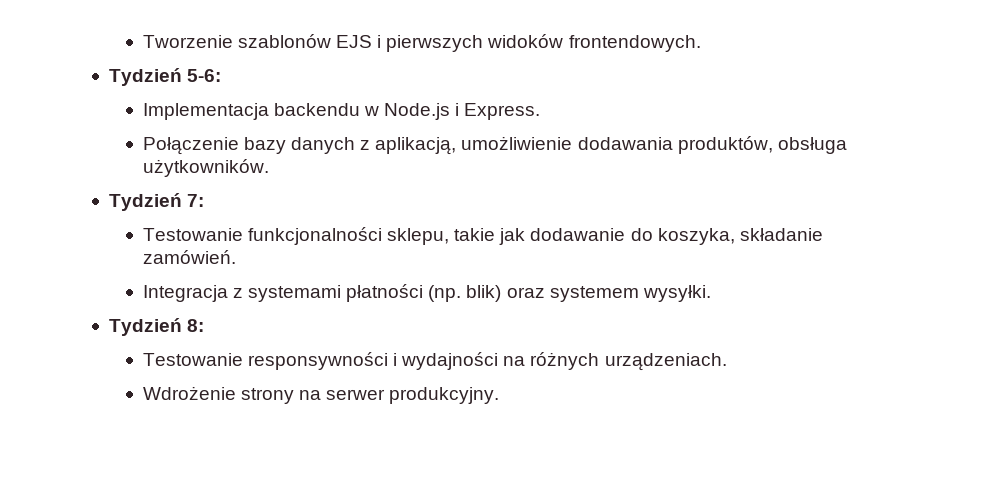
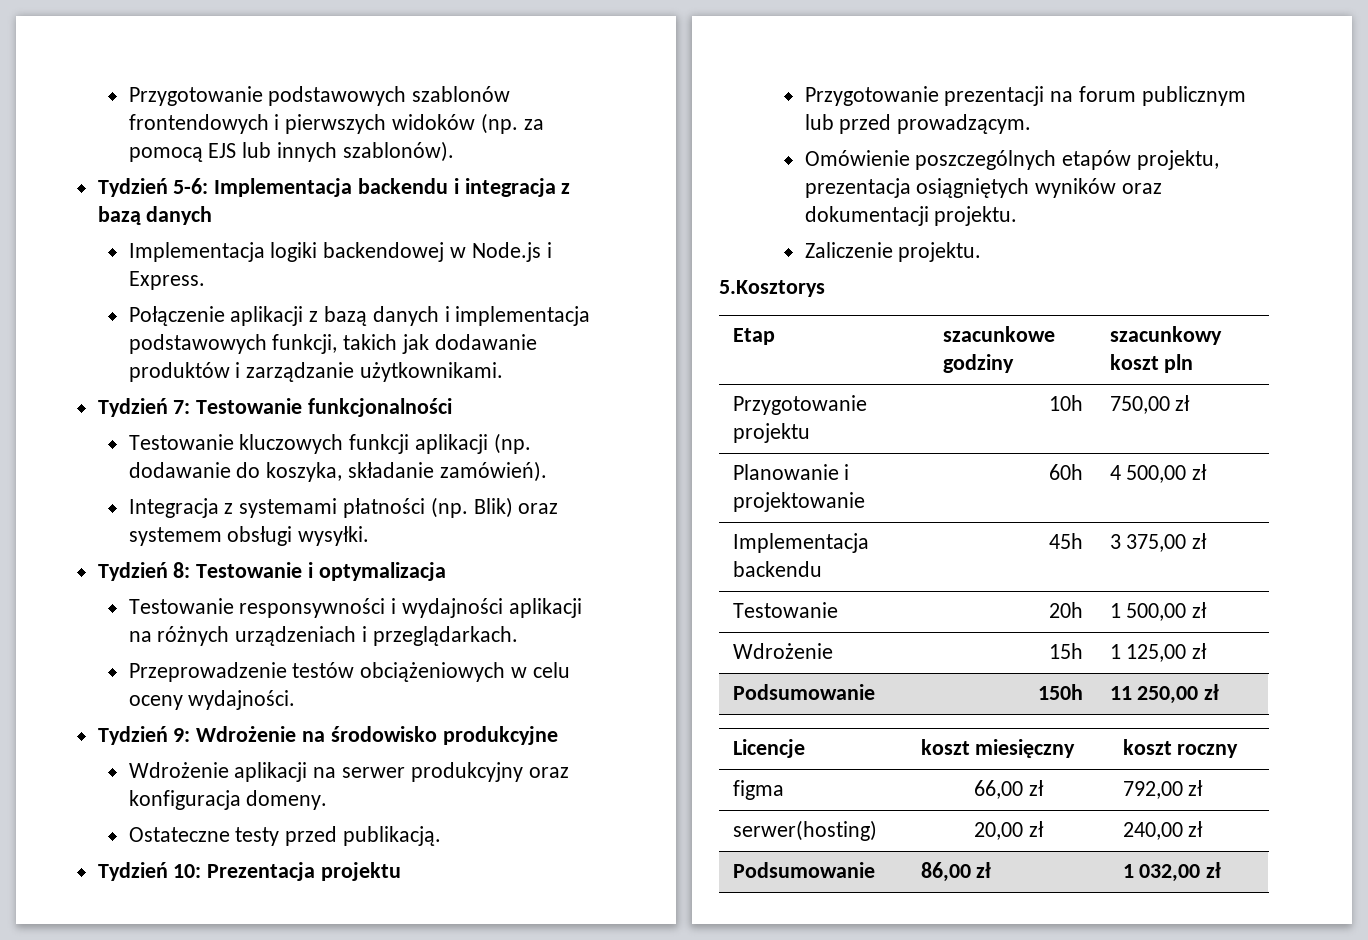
[142,34,701,52] [108,68,221,86] [142,103,360,120] Tworzenie szablonów EJS i pierwszych widoków frontendowych. // Tydzień 5-6: // Implementacja backendu -> [128,86,511,106] [128,113,544,134] [128,141,454,162] [97,178,571,197] [97,206,213,225] [128,242,445,262] Przygotowanie podstawowych szablonów frontendowych i pierwszych widoków (np. za pomocą EJS lub innych szablonów). // Tydzień 5-6: Implementacja backendu i integracja z bazą danych // Implementacja logiki backendowej
[243,136,847,155] [142,159,269,177] bazy danych z aplikacją, umożliwienie dodawania produktów, obsługa użytkowników. -> [230,306,591,326] [128,334,537,354] [128,362,503,382] aplikacji z bazą danych i implementacja podstawowych funkcji, takich jak dodawanie produktów i zarządzanie użytkownikami.
[142,227,526,245] // Testowanie funkcjonalności sklepu, takie jak -> [196,398,452,417] [128,433,531,454] Testowanie funkcjonalności // Testowanie kluczowych funkcji aplikacji (np.
[142,250,236,264] zamówień. -> [439,461,547,482] zamówień).
[466,285,502,302] blik) -> [473,497,513,518] Blik)
(639, 294) none -> [227,526,293,546] obsługi
(204, 325) none -> [196,562,446,581] Testowanie i optymalizacja
(499, 361) none -> [508,598,582,618] aplikacji
[604,353,727,371] [142,386,294,404] urządzeniach. // Wdrożenie strony -> [235,626,518,646] [128,662,570,682] [128,690,296,710] [97,726,558,745] [128,762,308,782] urządzeniach i przeglądarkach. // Przeprowadzenie testów obciążeniowych w celu oceny wydajności. // Tydzień 9: Wdrożenie na środowisko produkcyjne // Wdrożenie aplikacji
[389,387,500,404] produkcyjny. -> [410,762,569,782] [128,790,328,810] [128,826,441,846] [97,862,401,881] [804,86,1246,106] [804,114,1032,134] [804,150,1219,170] [804,178,1162,198] [804,206,1018,226] [804,242,982,262] [719,280,825,297] [732,328,775,345] [942,326,1055,342] [942,354,1014,373] [1109,326,1222,345] [1109,354,1194,373] [732,395,867,415] [732,423,810,443] [1049,395,1084,411] [1109,395,1191,414] [732,464,850,480] [732,492,865,512] [1049,464,1084,480] [1109,464,1208,483] [732,533,869,553] [732,561,822,577] [1049,533,1084,549] [1109,533,1208,552] [732,602,838,618] [1049,602,1084,618] [1109,602,1208,621] [732,643,833,659] [1049,643,1084,659] [1109,643,1208,662] [732,684,875,700] [1038,684,1084,700] [1109,684,1220,704] [732,739,805,758] [920,739,1076,758] [1122,739,1239,758] [732,780,784,800] [974,780,1044,799] [1122,780,1204,799] [732,820,877,841] [974,821,1044,840] [1122,821,1204,840] [732,862,875,878] [920,862,992,882] [1122,862,1222,882] produkcyjny oraz konfiguracja domeny. // Ostateczne testy przed publikacją. // Tydzień 10: Prezentacja projektu // Przygotowanie prezentacji na forum publicznym lub przed prowadzącym. // Omówienie poszczególnych etapów projektu, prezentacja osiągniętych wyników oraz dokumentacji projektu. // Zaliczenie projektu. // 5.Kosztorys // Etap | szacunkowe godziny | szacunkowy koszt pln // Przygotowanie projektu | 10h | 750,00 zł // Planowanie i projektowanie | 60h | 4 500,00 zł // Implementacja backendu | 45h | 3 375,00 zł // Testowanie | 20h | 1 500,00 zł // Wdrożenie | 15h | 1 125,00 zł // Podsumowanie | 150h | 11 250,00 zł // Licencje | koszt miesięczny | koszt roczny // figma | 66,00 zł | 792,00 zł // serwer(hosting) | 20,00 zł | 240,00 zł // Podsumowanie | 86,00 zł | 1 032,00 zł

